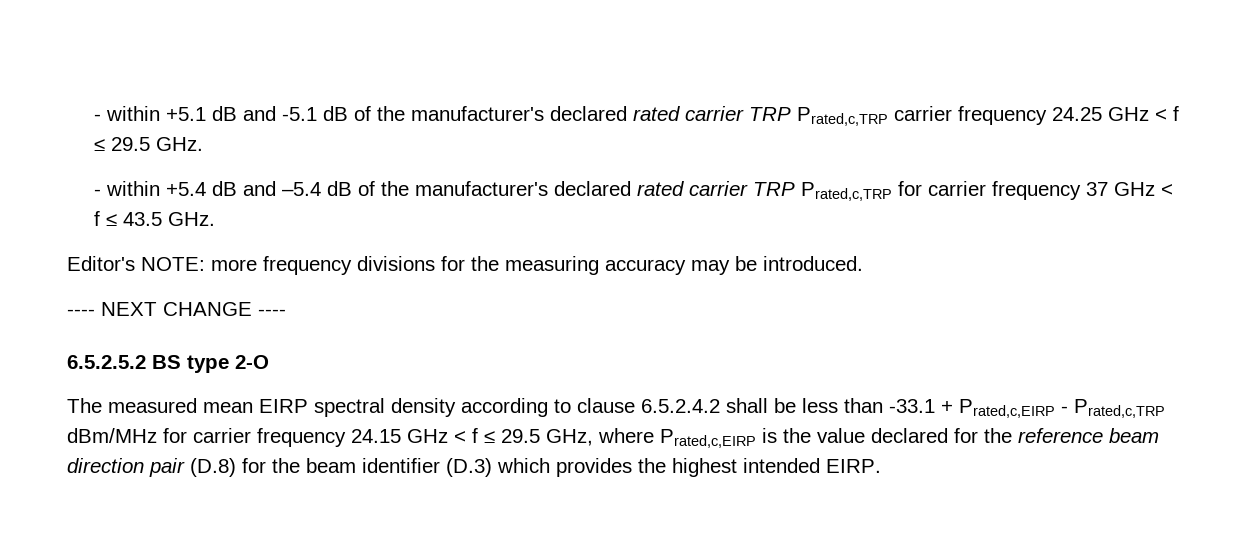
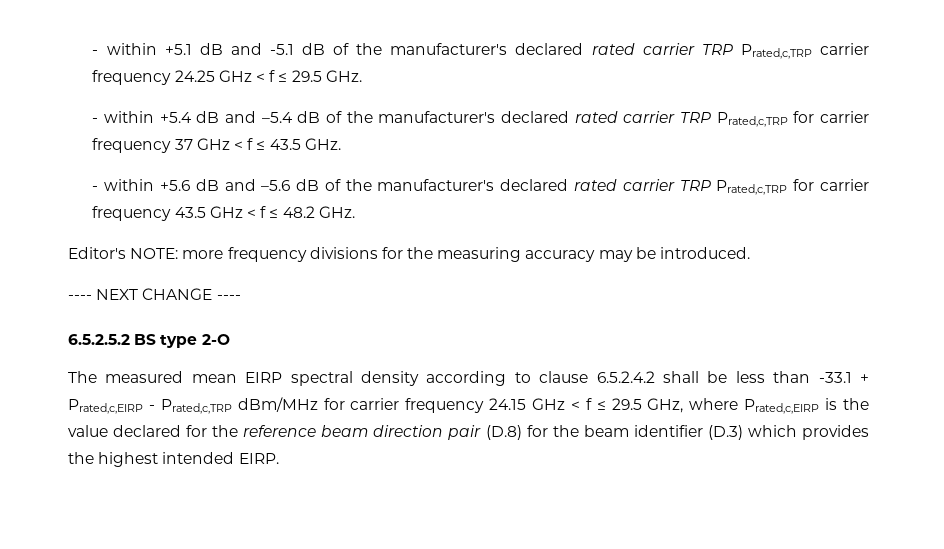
(216, 219) none -> [92,179,869,195] [92,206,355,221] // - within +5.6 dB and –5.6 dB of the manufacturer's declared rated carrier TRP Prated,c,TRP for carrier frequency 43.5 GHz < f ≤ 48.2 GHz.

